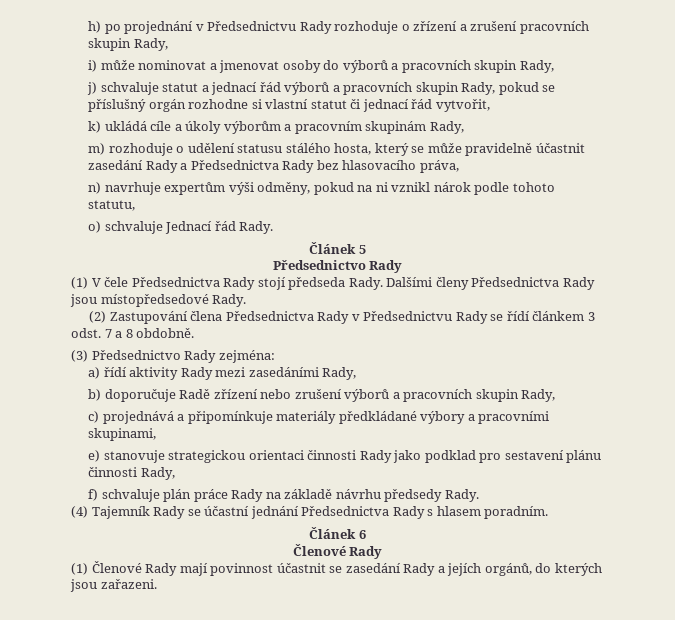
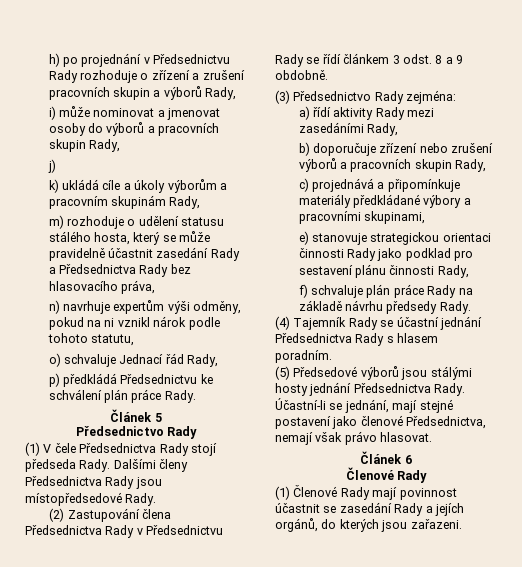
(132, 44) none -> [153,86,202,100] a výborů
[100,82,556,95] [88,99,490,112] schvaluje statut a jednací řád výborů a pracovních skupin Rady, pokud se příslušný orgán rozhodne si vlastní statut či jednací řád vytvořit, -> (56, 166) none
(236, 226) none -> [187,354,219,367] [48,373,213,387] [48,389,162,403] Rady, // p) předkládá Předsednictvu ke schválení plán práce
[104,329,133,338] 7 a 8 -> [435,55,463,64] 8 a 9
[179,389,211,399] Radě -> (377, 149) none
(549, 512) none -> [275,366,472,380] [275,382,466,396] [275,398,453,413] [275,415,487,429] [275,431,433,445] // (5) Předsedové výborů jsou stálými hosty jednání Předsednictva Rady. Účastní-li se jednání, mají stejné postavení jako členové Předsednictva, nemají však právo hlasovat.

